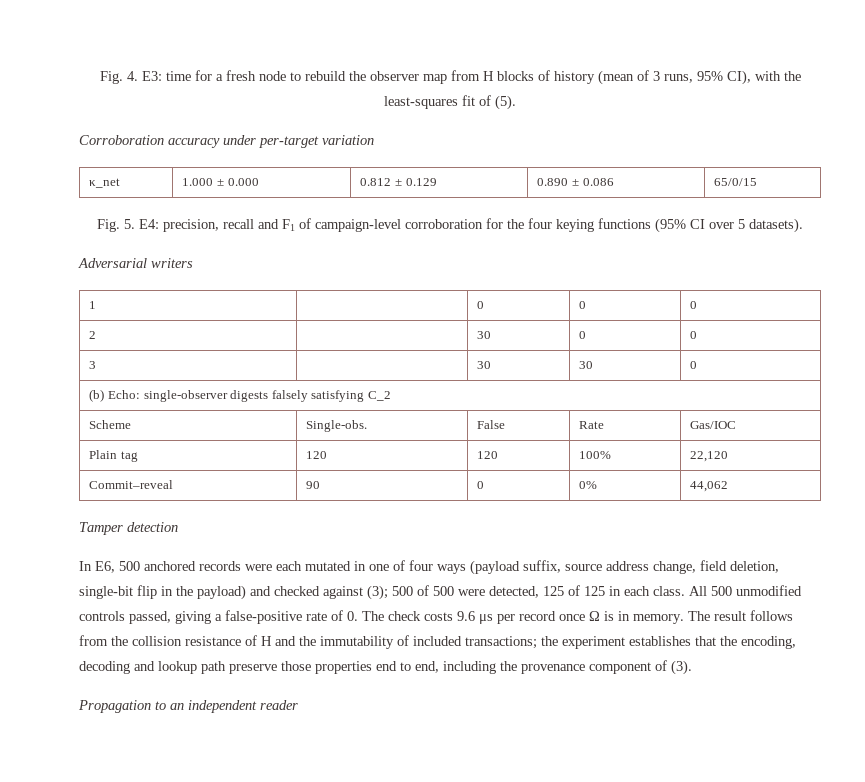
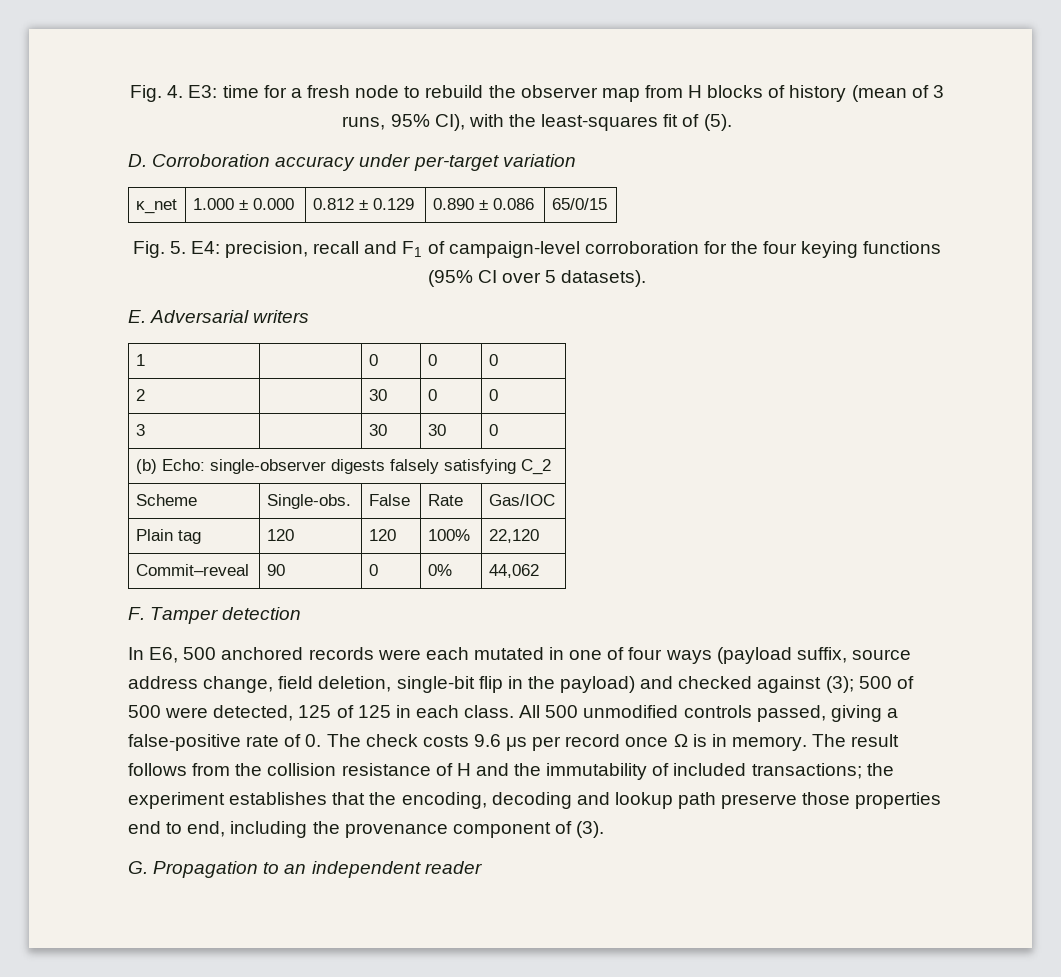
(516, 102) none -> [128,154,147,167] D.
(803, 225) none -> [128,310,146,323] E.
(729, 486) none -> [128,607,145,620] F.
(692, 667) none -> [128,861,148,874] G.

